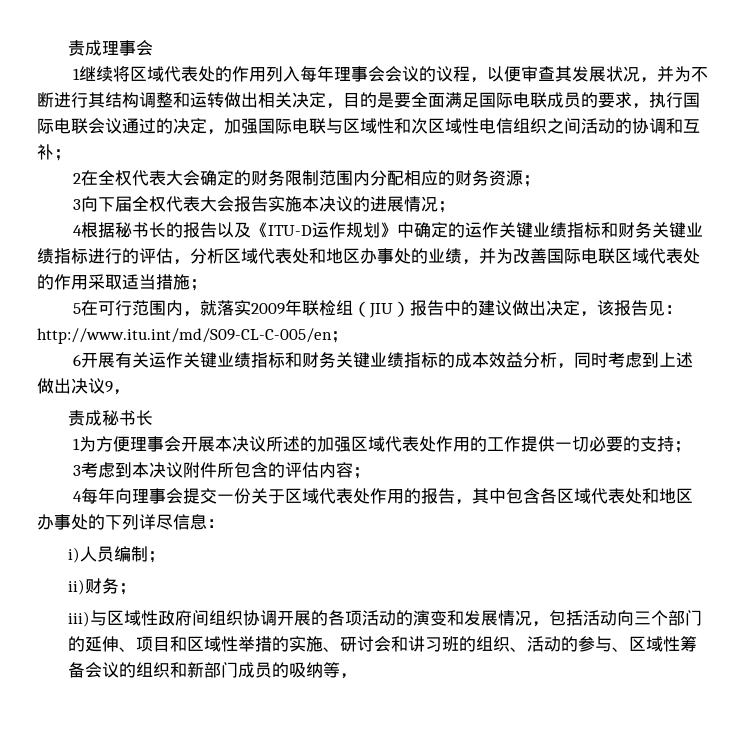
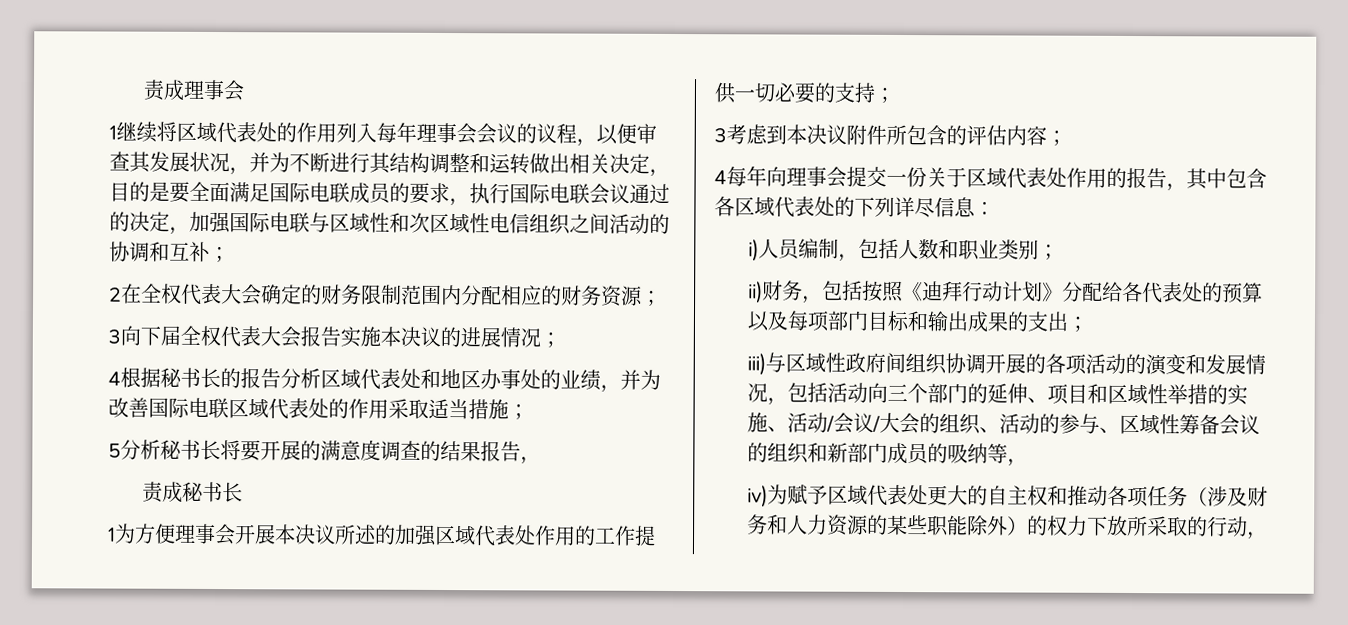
[217,222,704,238] [37,248,190,265] 以及《ITU-D运作规划》中确定的运作关键业绩指标和财务关键业绩指标进行的评估， -> (281, 378) none
[81,299,683,318] [37,328,348,344] [73,352,694,369] [37,378,113,394] 在可行范围内，就落实2009年联检组（JIU）报告中的建议做出决定，该报告见：http://www.itu.int/md/S09-CL-C-005/en； // 6开展有关运作关键业绩指标和财务关键业绩指标的成本效益分析，同时考虑到上述做出决议9 -> [120,439,521,462] 分析秘书长将要开展的满意度调查的结果报告
[642,488,694,504] [37,514,88,530] 和地区办事处 -> (835, 206) none
[148,551,166,563] [68,578,120,595] ； // ii)财务 -> [838,238,1060,262] [748,280,1264,304] [747,310,1070,333] ，包括人数和职业类别； // ii)财务，包括按照《迪拜行动计划》分配给各代表处的预算以及每项部门目标和输出成果的支出
[340,636,460,652] 研讨会和讲习班 -> [787,412,921,435] 活动/会议/大会
(358, 676) none -> [747,484,1269,508] [747,514,1269,540] // iv)为赋予区域代表处更大的自主权和推动各项任务（涉及财务和人力资源的某些职能除外）的权力下放所采取的行动，

